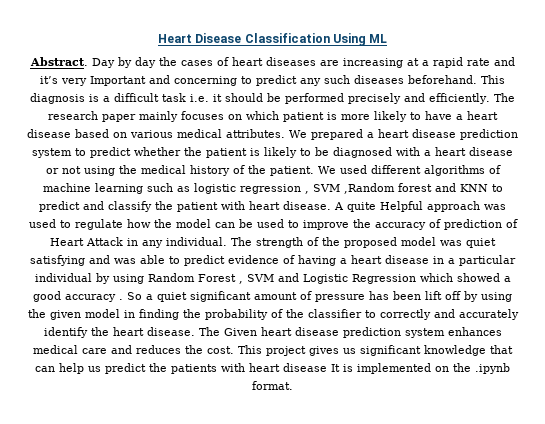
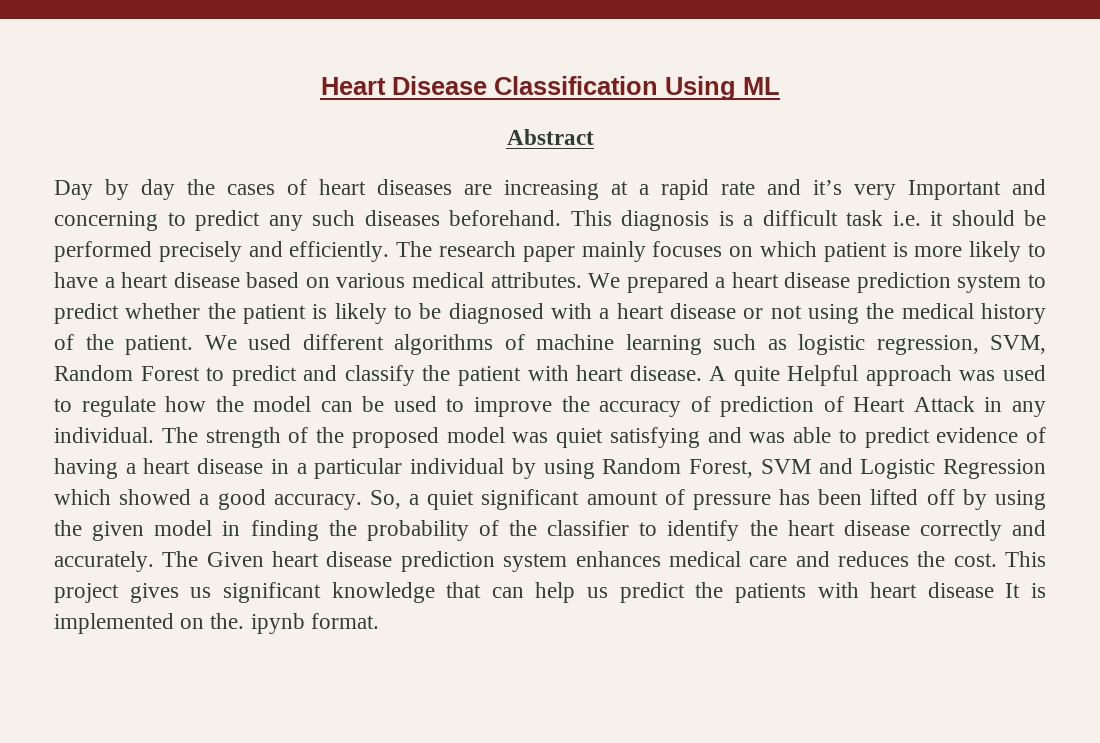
[29,57,88,66] Abstract. -> [506,129,594,145] Abstract //
[239,183,488,194] regression , SVM ,Random forest and KNN -> [876,335,1046,355] [54,365,200,381] regression, SVM, Random Forest
[197,274,243,284] Forest , -> [689,459,754,478] Forest,
[65,292,142,302] accuracy . So -> [273,490,401,510] accuracy. So,
[425,291,442,300] lift -> [870,489,919,505] lifted
[379,309,519,320] [43,327,195,338] correctly and accurately identify the heart disease. -> [667,520,1046,541] [54,551,154,572] identify the heart disease correctly and accurately.
[453,363,510,374] the .ipynb -> [210,613,305,634] the. ipynb

